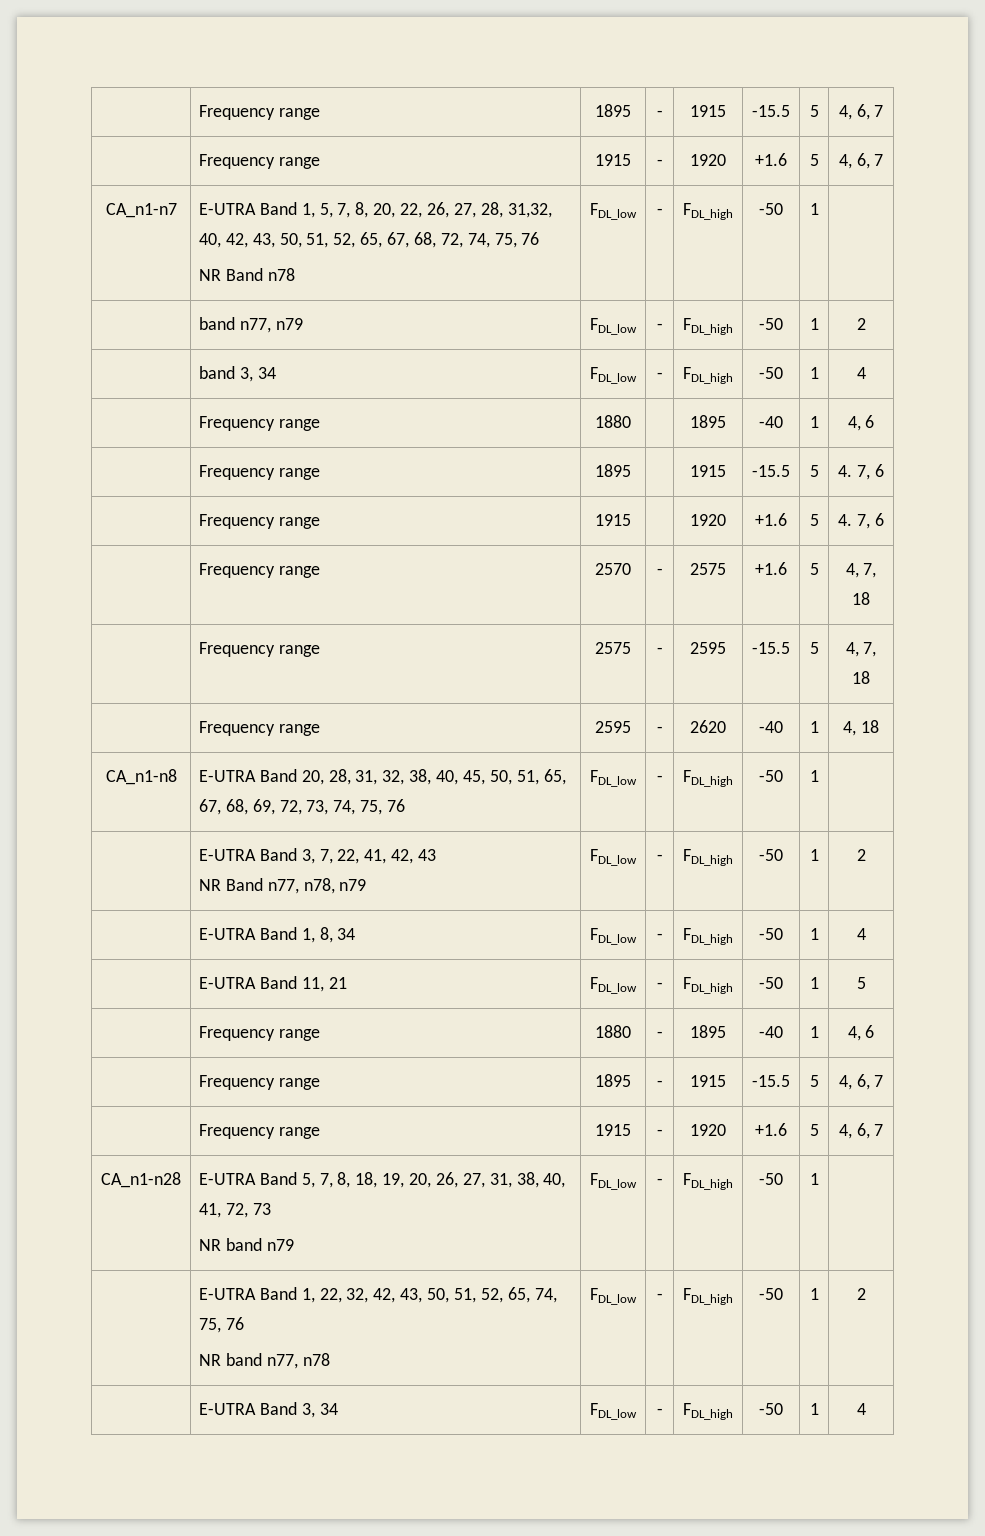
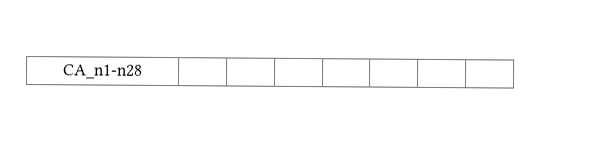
[199,105,320,120] [595,104,631,117] [656,110,663,117] [690,105,726,117] [752,105,790,117] [809,105,819,117] [838,104,884,120] [199,154,320,169] [595,154,631,166] [656,159,663,166] [690,154,726,166] [755,153,787,166] [809,154,819,166] [838,153,884,169] [105,203,177,218] [199,202,552,218] [199,232,540,248] [199,268,295,281] [590,203,637,220] [656,208,663,215] [683,203,733,220] [759,203,783,215] [809,203,819,215] [199,317,303,333] [590,318,637,335] [656,323,663,330] [683,318,733,335] [759,318,783,330] [809,318,819,330] [856,318,866,330] [199,366,276,382] [590,367,637,384] [656,372,663,379] [683,367,733,384] [759,367,783,379] [809,367,819,379] [856,367,866,379] [199,416,320,431] [595,415,631,428] [690,415,726,428] [759,416,783,428] [809,416,819,428] [847,415,875,431] [199,465,320,480] [595,464,631,477] [690,465,726,477] [752,465,790,477] [809,465,819,477] [838,464,884,480] [199,514,320,529] [595,514,631,526] [690,514,726,526] [755,513,787,526] [809,514,819,526] [838,513,884,529] [199,563,320,578] [595,563,631,575] [656,568,663,575] [690,563,726,575] [755,562,787,575] [809,563,819,575] [845,563,877,578] [852,592,870,605] [199,642,320,657] [595,642,631,654] [656,647,663,654] [690,642,726,654] [752,642,790,654] [809,642,819,654] [845,642,877,657] [852,671,870,684] [199,721,320,736] [595,721,631,733] [656,726,663,733] [690,720,726,733] [759,721,783,733] [809,721,819,733] [843,720,879,736] [105,769,177,785] [199,769,566,785] [199,799,406,815] [590,770,637,787] [656,775,663,782] [683,770,733,787] [759,770,783,782] [809,770,819,782] [199,848,437,864] [199,878,367,894] [590,849,637,866] [656,854,663,861] [683,849,733,866] [759,849,783,861] [809,849,819,861] [856,849,866,861] [199,927,356,943] [590,928,637,945] [656,933,663,940] [683,928,733,945] [759,928,783,940] [809,928,819,940] [856,928,866,940] [199,976,347,992] [590,977,637,994] [656,982,663,989] [683,977,733,994] [759,977,783,989] [809,977,819,989] [856,977,866,989] [199,1026,320,1041] [595,1025,631,1038] [656,1031,663,1038] [690,1025,726,1038] [759,1026,783,1038] [809,1026,819,1038] [847,1025,875,1041] [199,1075,320,1090] [595,1074,631,1087] [656,1080,663,1087] [690,1075,726,1087] [752,1075,790,1087] [809,1075,819,1087] [838,1074,884,1090] [199,1124,320,1139] [595,1124,631,1136] [656,1129,663,1136] [690,1124,726,1136] [755,1123,787,1136] [809,1124,819,1136] [838,1123,884,1139] [101,1172,181,1188] [199,1172,566,1188] [199,1203,271,1218] [199,1238,294,1251] [590,1173,637,1190] [656,1178,663,1185] [683,1173,733,1190] [759,1173,783,1185] [809,1173,819,1185] [199,1287,557,1303] [199,1317,244,1333] [199,1353,330,1369] [590,1288,637,1305] [656,1293,663,1300] [683,1288,733,1305] [759,1288,783,1300] [809,1288,819,1300] [856,1288,866,1300] [199,1402,338,1418] [590,1403,637,1420] [656,1408,663,1415] [683,1403,733,1420] [759,1403,783,1415] [809,1403,819,1415] [856,1403,866,1415] | Frequency range | 1895 | - | 1915 | -15.5 | 5 | 4, 6, 7 // | Frequency range | 1915 | - | 1920 | +1.6 | 5 | 4, 6, 7 // CA_n1-n7 | E-UTRA Band 1, 5, 7, 8, 20, 22, 26, 27, 28, 31,32, 40, 42, 43, 50, 51, 52, 65, 67, 68, 72, 74, 75, 76 // NR Band n78 | FDL_low | - | FDL_high | -50 | 1 | // | band n77, n79 | FDL_low | - | FDL_high | -50 | 1 | 2 // | band 3, 34 | FDL_low | - | FDL_high | -50 | 1 | 4 // | Frequency range | 1880 | | 1895 | -40 | 1 | 4, 6 // | Frequency range | 1895 | | 1915 | -15.5 | 5 | 4. 7, 6 // | Frequency range | 1915 | | 1920 | +1.6 | 5 | 4. 7, 6 // | Frequency range | 2570 | - | 2575 | +1.6 | 5 | 4, 7, 18 // | Frequency range | 2575 | - | 2595 | -15.5 | 5 | 4, 7, 18 // | Frequency range | 2595 | - | 2620 | -40 | 1 | 4, 18 // CA_n1-n8 | E-UTRA Band 20, 28, 31, 32, 38, 40, 45, 50, 51, 65, 67, 68, 69, 72, 73, 74, 75, 76 | FDL_low | - | FDL_high | -50 | 1 | // | E-UTRA Band 3, 7, 22, 41, 42, 43 // NR Band n77, n78, n79 | FDL_low | - | FDL_high | -50 | 1 | 2 // | E-UTRA Band 1, 8, 34 | FDL_low | - | FDL_high | -50 | 1 | 4 // | E-UTRA Band 11, 21 | FDL_low | - | FDL_high | -50 | 1 | 5 // | Frequency range | 1880 | - | 1895 | -40 | 1 | 4, 6 // | Frequency range | 1895 | - | 1915 | -15.5 | 5 | 4, 6, 7 // | Frequency range | 1915 | - | 1920 | +1.6 | 5 | 4, 6, 7 // CA_n1-n28 | E-UTRA Band 5, 7, 8, 18, 19, 20, 26, 27, 31, 38, 40, 41, 72, 73 // NR band n79 | FDL_low | - | FDL_high | -50 | 1 | // | E-UTRA Band 1, 22, 32, 42, 43, 50, 51, 52, 65, 74, 75, 76 // NR band n77, n78 | FDL_low | - | FDL_high | -50 | 1 | 2 // | E-UTRA Band 3, 34 | FDL_low | - | FDL_high | -50 | 1 | 4 -> [62,64,143,79] CA_n1-n28 | | | | | | |

